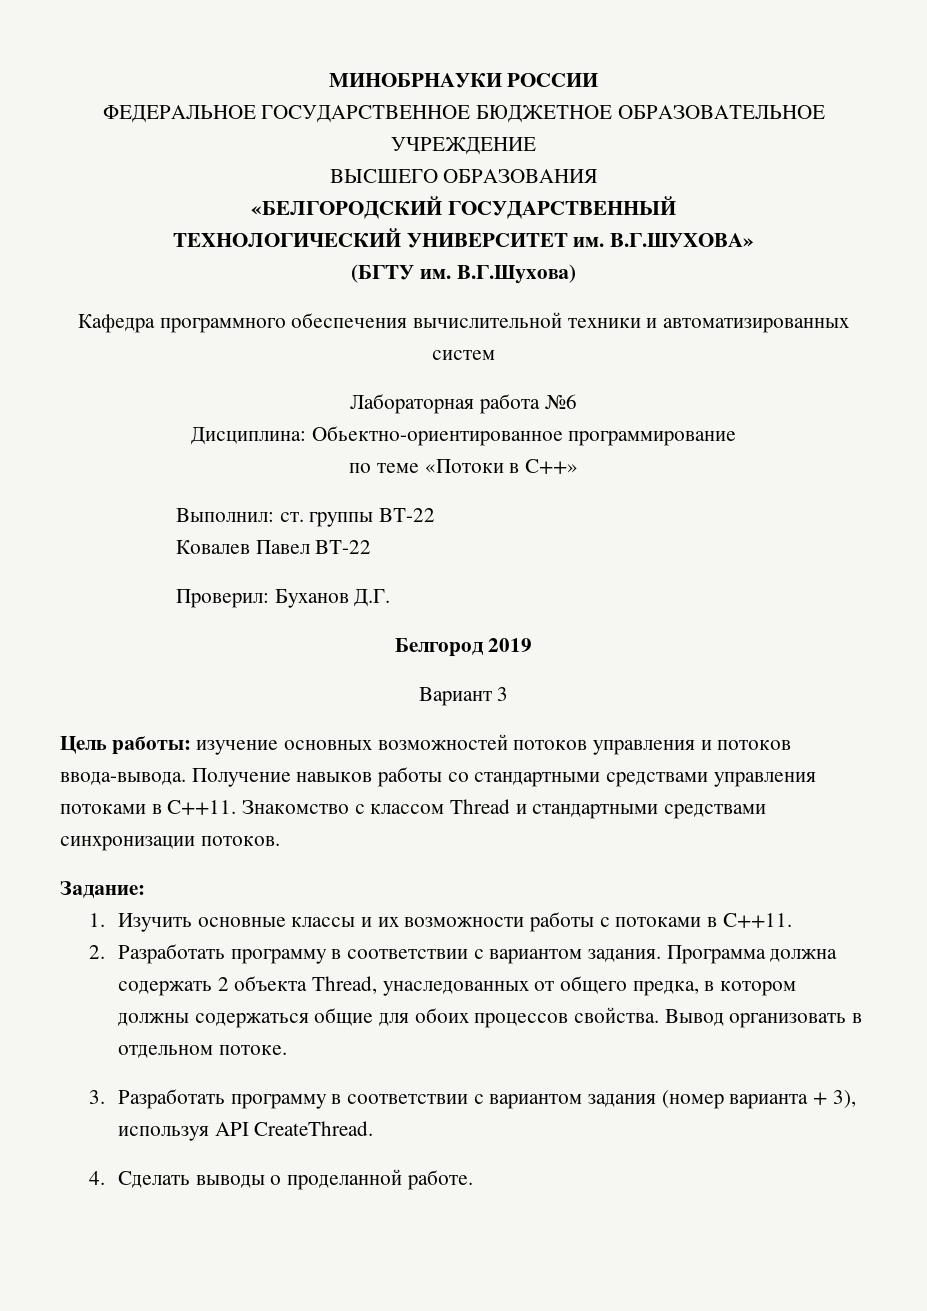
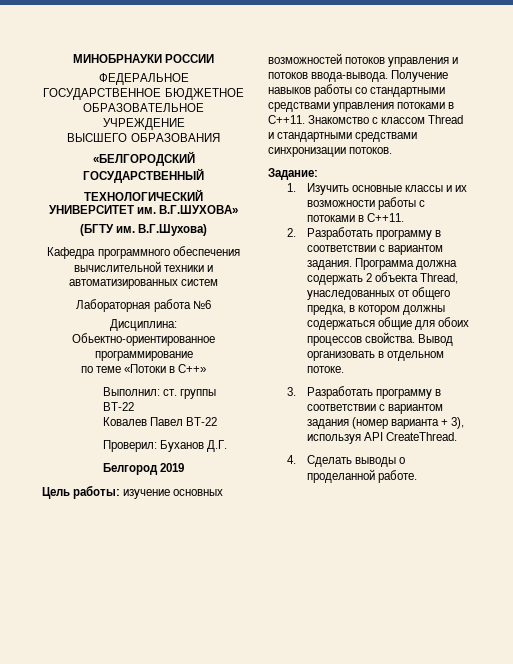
[418,687,509,706] // Вариант 3 -> (185, 467) none

